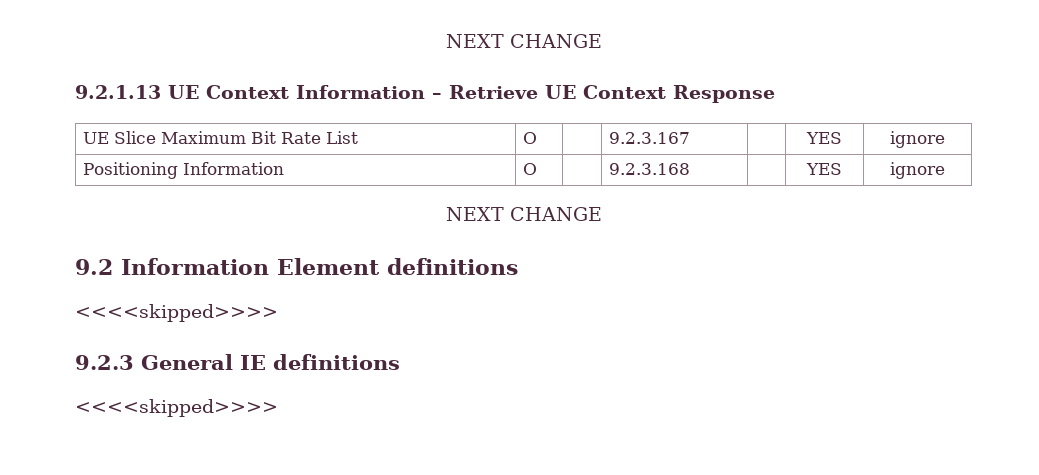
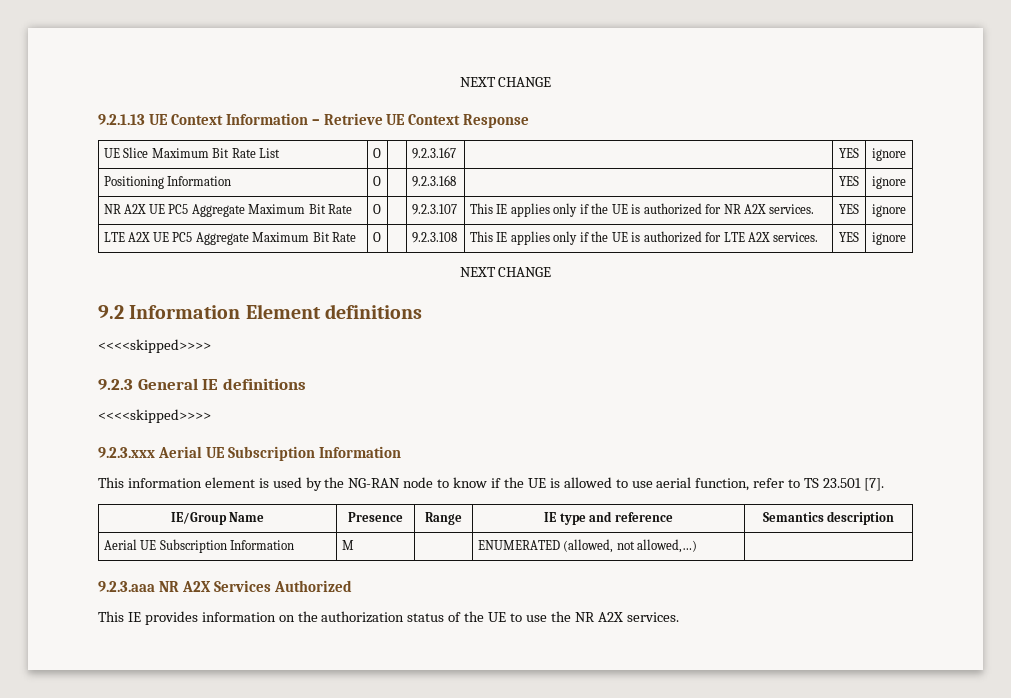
(945, 170) none -> [103,204,353,217] [372,204,381,214] [411,204,457,215] [469,203,814,217] [839,204,859,214] [872,204,906,217] [103,232,357,245] [372,232,381,242] [411,232,457,243] [469,231,818,245] [839,232,859,242] [872,232,906,245] // NR A2X UE PC5 Aggregate Maximum Bit Rate | O | | 9.2.3.107 | This IE applies only if the UE is authorized for NR A2X services. | YES | ignore // LTE A2X UE PC5 Aggregate Maximum Bit Rate | O | | 9.2.3.108 | This IE applies only if the UE is authorized for LTE A2X services. | YES | ignore
(278, 408) none -> [98,446,401,461] [98,477,884,491] [170,512,265,525] [348,512,403,522] [425,512,462,525] [544,511,673,525] [762,511,895,525] [103,539,295,553] [341,540,354,550] [477,539,698,553] [98,580,352,592] [98,611,679,625] // 9.2.3.xxx Aerial UE Subscription Information // This information element is used by the NG-RAN node to know if the UE is allowed to use aerial function, refer to TS 23.501 [7]. // IE/Group Name | Presence | Range | IE type and reference | Semantics description // Aerial UE Subscription Information | M | | ENUMERATED (allowed, not allowed,…) | // 9.2.3.aaa NR A2X Services Authorized // This IE provides information on the authorization status of the UE to use the NR A2X services.

